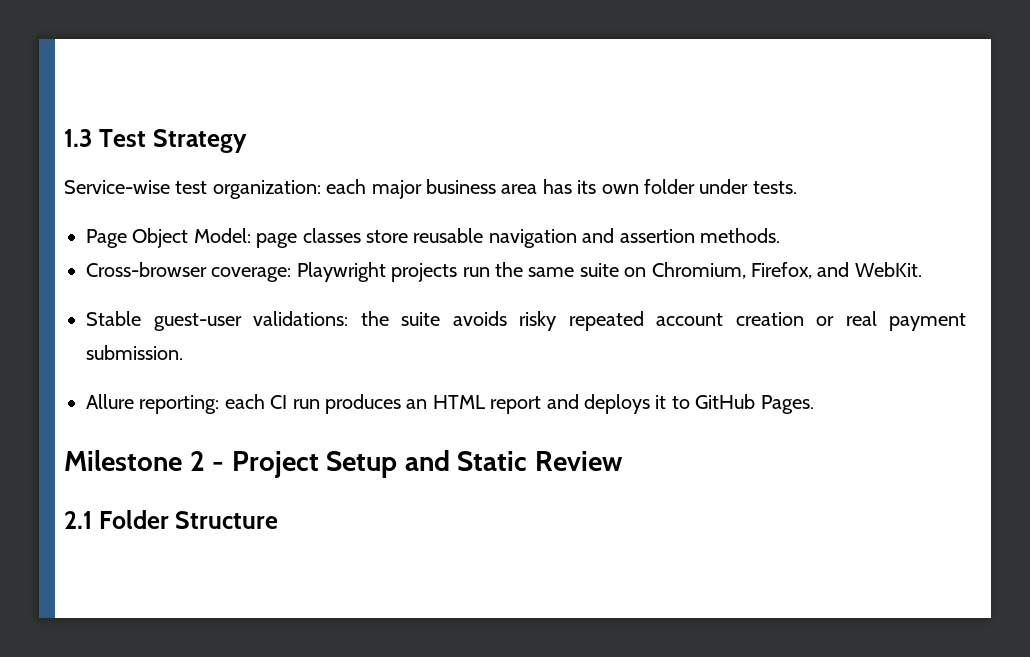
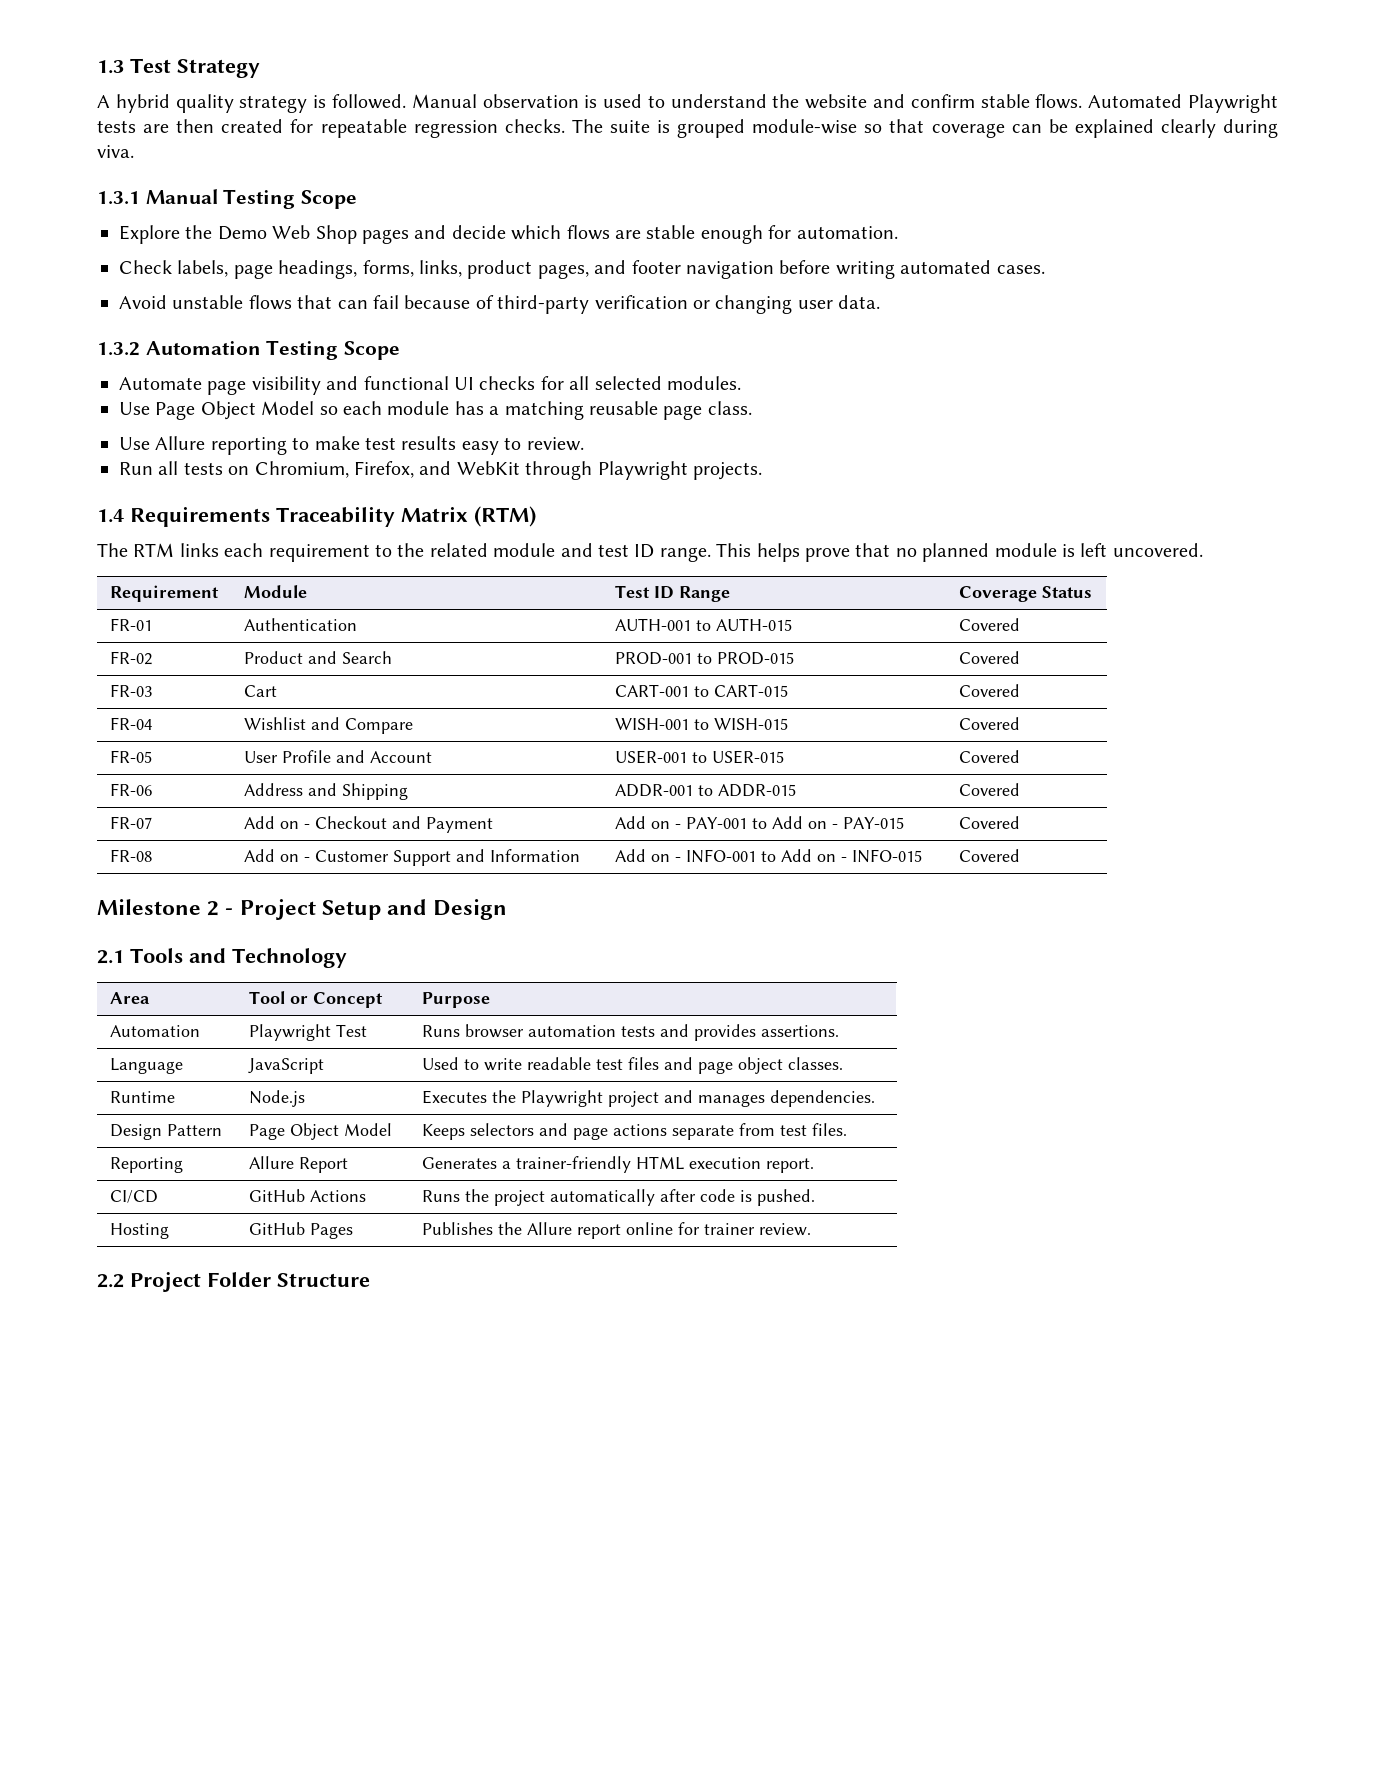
[64,179,797,199] [86,228,780,248] [86,262,922,282] [86,311,966,331] [86,345,183,360] [86,394,814,414] Service-wise test organization: each major business area has its own folder under tests. // Page Object Model: page classes store reusable navigation and assertion methods. // Cross-browser coverage: Playwright projects run the same suite on Chromium, Firefox, and WebKit. // Stable guest-user validations: the suite avoids risky repeated account creation or real payment submission. // Allure reporting: each CI run produces an HTML report and deploys it to GitHub Pages. -> [97,94,1278,113] [97,119,1278,138] [97,145,134,158] [97,189,358,209] [119,225,898,244] [119,260,1045,279] [119,295,881,314] [97,340,401,360] [119,376,741,395] [119,401,752,420] [119,436,584,455] [119,461,762,480] [97,506,536,527] [97,543,1203,562] [109,585,219,602] [243,585,307,598] [614,585,730,602] [958,586,1092,602] [109,618,152,631] [243,618,357,631] [614,618,792,631] [958,618,1020,631] [109,651,152,665] [243,651,392,664] [614,652,794,665] [958,651,1020,664] [109,684,152,697] [243,685,277,697] [614,684,788,697] [958,684,1020,697] [109,717,152,730] [243,717,413,734] [614,718,788,730] [958,717,1020,730] [109,750,152,763] [243,750,432,763] [614,750,784,764] [958,750,1020,763] [109,783,152,796] [243,783,408,800] [614,784,796,797] [958,783,1020,796] [109,816,152,829] [243,816,493,833] [614,816,904,829] [958,816,1020,829] [109,849,152,862] [243,849,580,866] [614,849,922,863] [958,849,1020,862] A hybrid quality strategy is followed. Manual observation is used to understand the website and confirm stable flows. Automated Playwright tests are then created for repeatable regression checks. The suite is grouped module-wise so that coverage can be explained clearly during viva. // 1.3.1 Manual Testing Scope // Explore the Demo Web Shop pages and decide which flows are stable enough for automation. // Check labels, page headings, forms, links, product pages, and footer navigation before writing automated cases. // Avoid unstable flows that can fail because of third-party verification or changing user data. // 1.3.2 Automation Testing Scope // Automate page visibility and functional UI checks for all selected modules. // Use Page Object Model so each module has a matching reusable page class. // Use Allure reporting to make test results easy to review. // Run all tests on Chromium, Firefox, and WebKit through Playwright projects. // 1.4 Requirements Traceability Matrix (RTM) // The RTM links each requirement to the related module and test ID range. This helps prove that no planned module is left uncovered. // Requirement | Module | Test ID Range | Coverage Status // FR-01 | Authentication | AUTH-001 to AUTH-015 | Covered // FR-02 | Product and Search | PROD-001 to PROD-015 | Covered // FR-03 | Cart | CART-001 to CART-015 | Covered // FR-04 | Wishlist and Compare | WISH-001 to WISH-015 | Covered // FR-05 | User Profile and Account | USER-001 to USER-015 | Covered // FR-06 | Address and Shipping | ADDR-001 to ADDR-015 | Covered // FR-07 | Add on - Checkout and Payment | Add on - PAY-001 to Add on - PAY-015 | Covered // FR-08 | Add on - Customer Support and Information | Add on - INFO-001 to Add on - INFO-015 | Covered
[457,451,623,471] Static Review -> [433,899,508,920] Design
(92, 520) none -> [130,948,347,968] [109,992,150,1004] [248,991,383,1008] [421,992,490,1008] [109,1025,200,1037] [248,1024,367,1041] [421,1024,839,1041] [109,1058,183,1074] [247,1058,324,1074] [421,1057,843,1074] [109,1091,175,1103] [248,1090,305,1107] [421,1090,875,1107] [109,1124,222,1140] [248,1123,392,1140] [421,1123,847,1140] [109,1157,183,1173] [248,1156,348,1173] [421,1156,814,1173] [109,1190,158,1203] [248,1189,366,1202] [421,1189,815,1206] [109,1223,169,1239] [248,1222,353,1239] [421,1222,811,1239] [97,1271,201,1292] Tools and Technology // Area | Tool or Concept | Purpose // Automation | Playwright Test | Runs browser automation tests and provides assertions. // Language | JavaScript | Used to write readable test files and page object classes. // Runtime | Node.js | Executes the Playwright project and manages dependencies. // Design Pattern | Page Object Model | Keeps selectors and page actions separate from test files. // Reporting | Allure Report | Generates a trainer-friendly HTML execution report. // CI/CD | GitHub Actions | Runs the project automatically after code is pushed. // Hosting | GitHub Pages | Publishes the Allure report online for trainer review. // 2.2 Project

